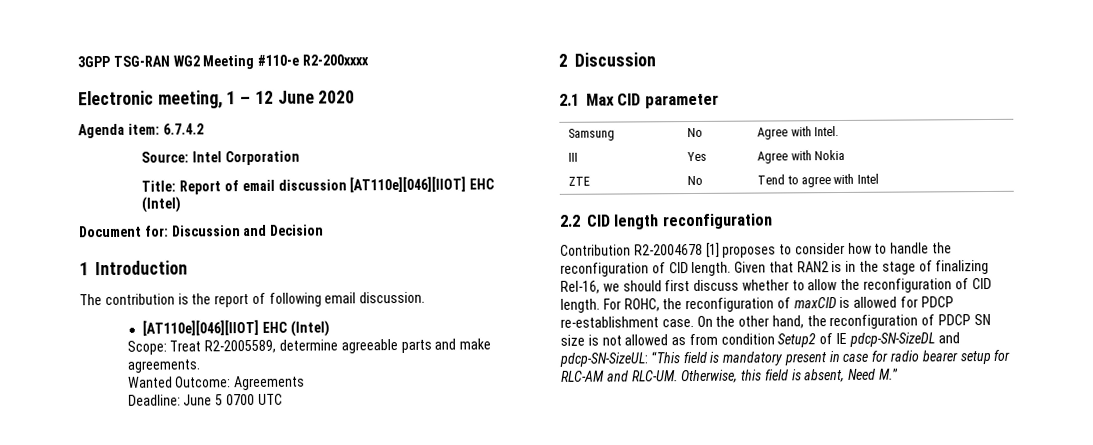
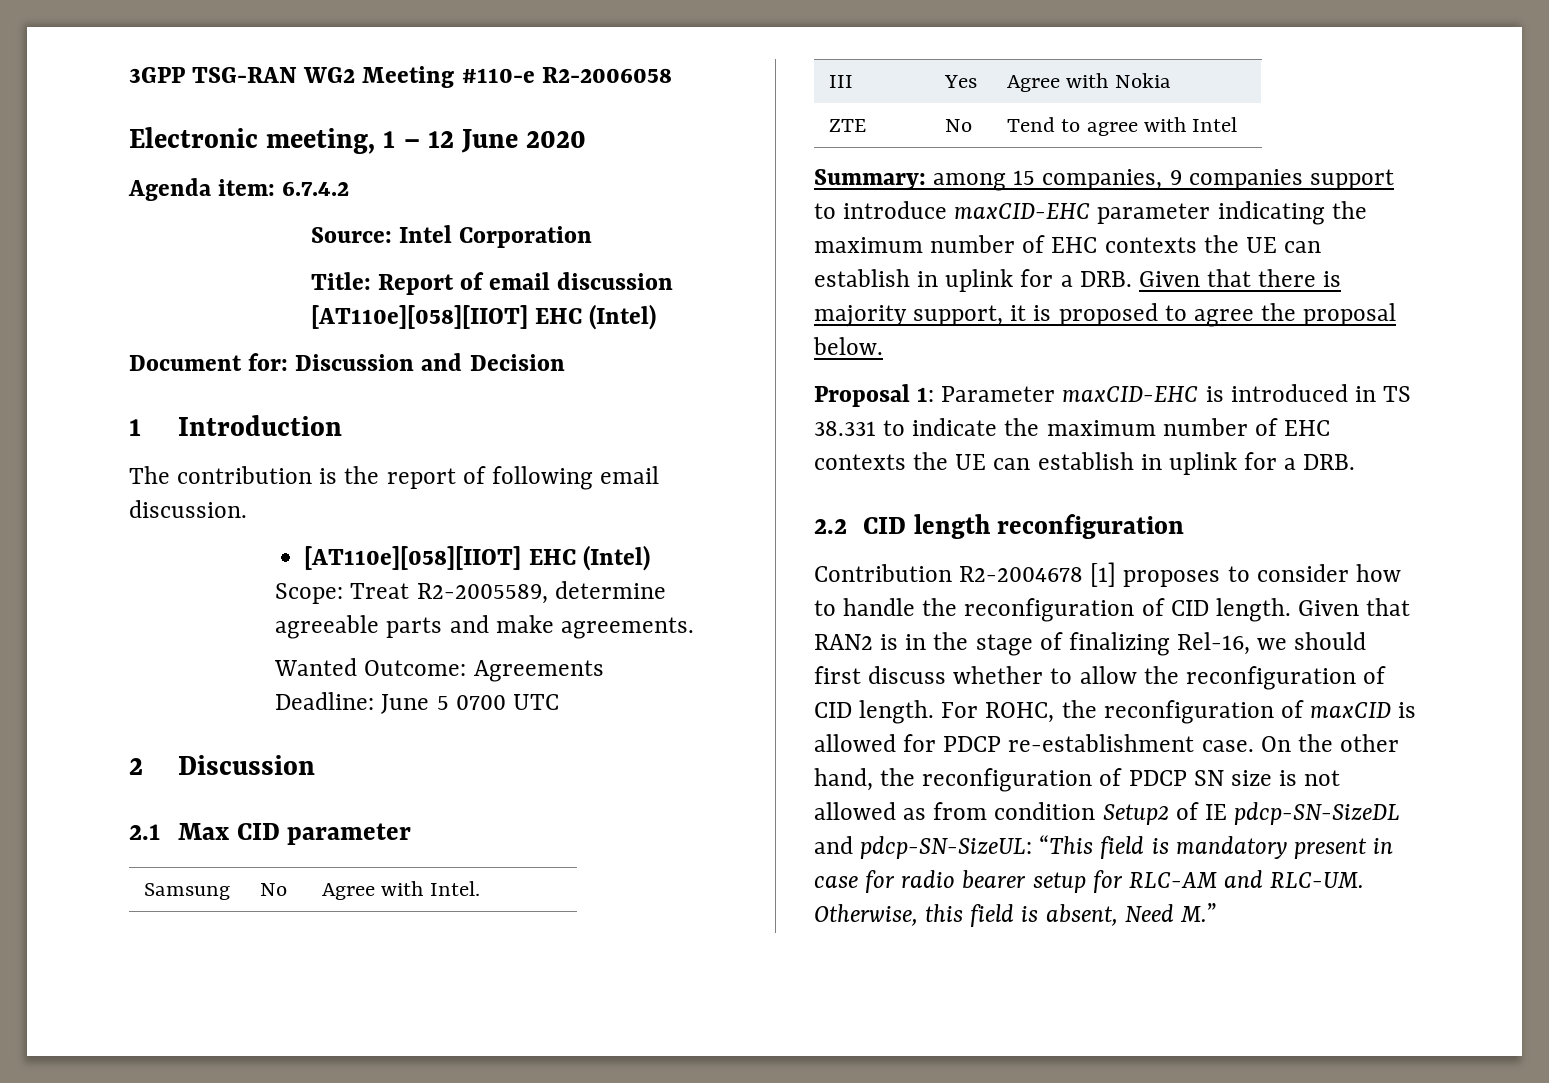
[301,54,369,66] R2-200xxxx -> [541,67,672,83] R2-2006058
[349,176,467,193] [AT110e][046][IIOT] -> [310,305,528,329] [AT110e][058][IIOT]
[142,319,260,336] [AT110e][046][IIOT] -> [304,546,522,570] [AT110e][058][IIOT]
(879, 178) none -> [814,169,1394,191] [814,201,1367,225] [814,235,1322,253] [814,269,1342,292] [814,303,1397,327] [813,337,883,355] [814,384,1412,407] [814,418,1331,436] [814,452,1356,475] // Summary: among 15 companies, 9 companies support to introduce maxCID-EHC parameter indicating the maximum number of EHC contexts the UE can establish in uplink for a DRB. Given that there is majority support, it is proposed to agree the proposal below. // Proposal 1: Parameter maxCID-EHC is introduced in TS 38.331 to indicate the maximum number of EHC contexts the UE can establish in uplink for a DRB.

